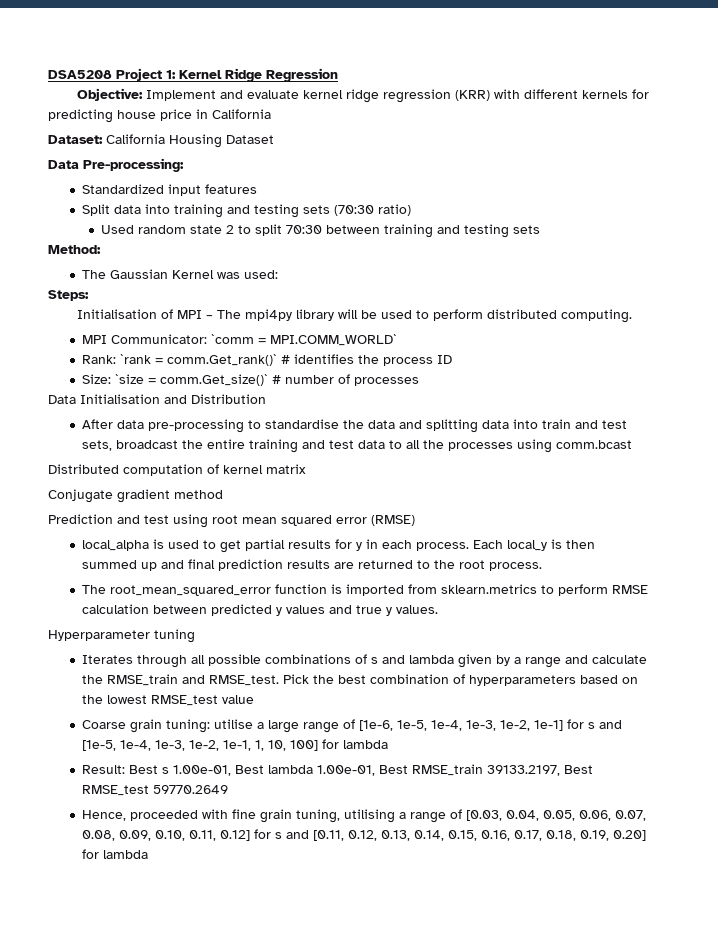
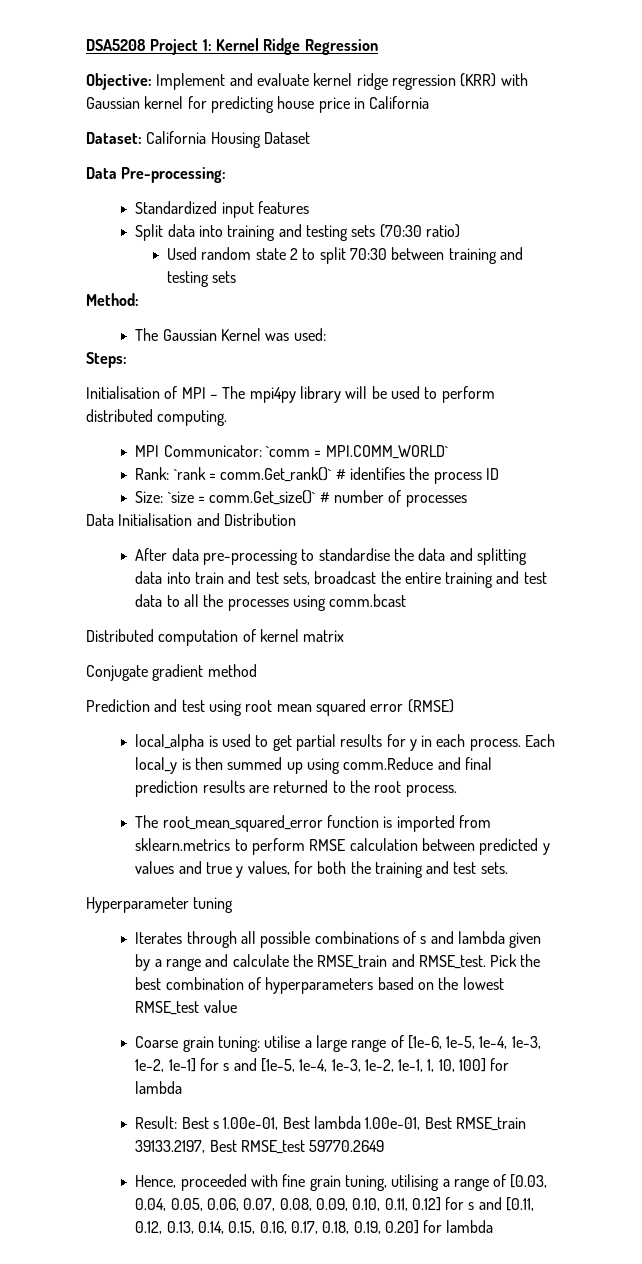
[524,89,629,99] different kernels -> [86,96,184,109] Gaussian kernel
(158, 566) none -> [306,757,434,774] using comm.Reduce
[396,605,439,614] values. -> [247,861,508,878] values, for both the training and test sets.

